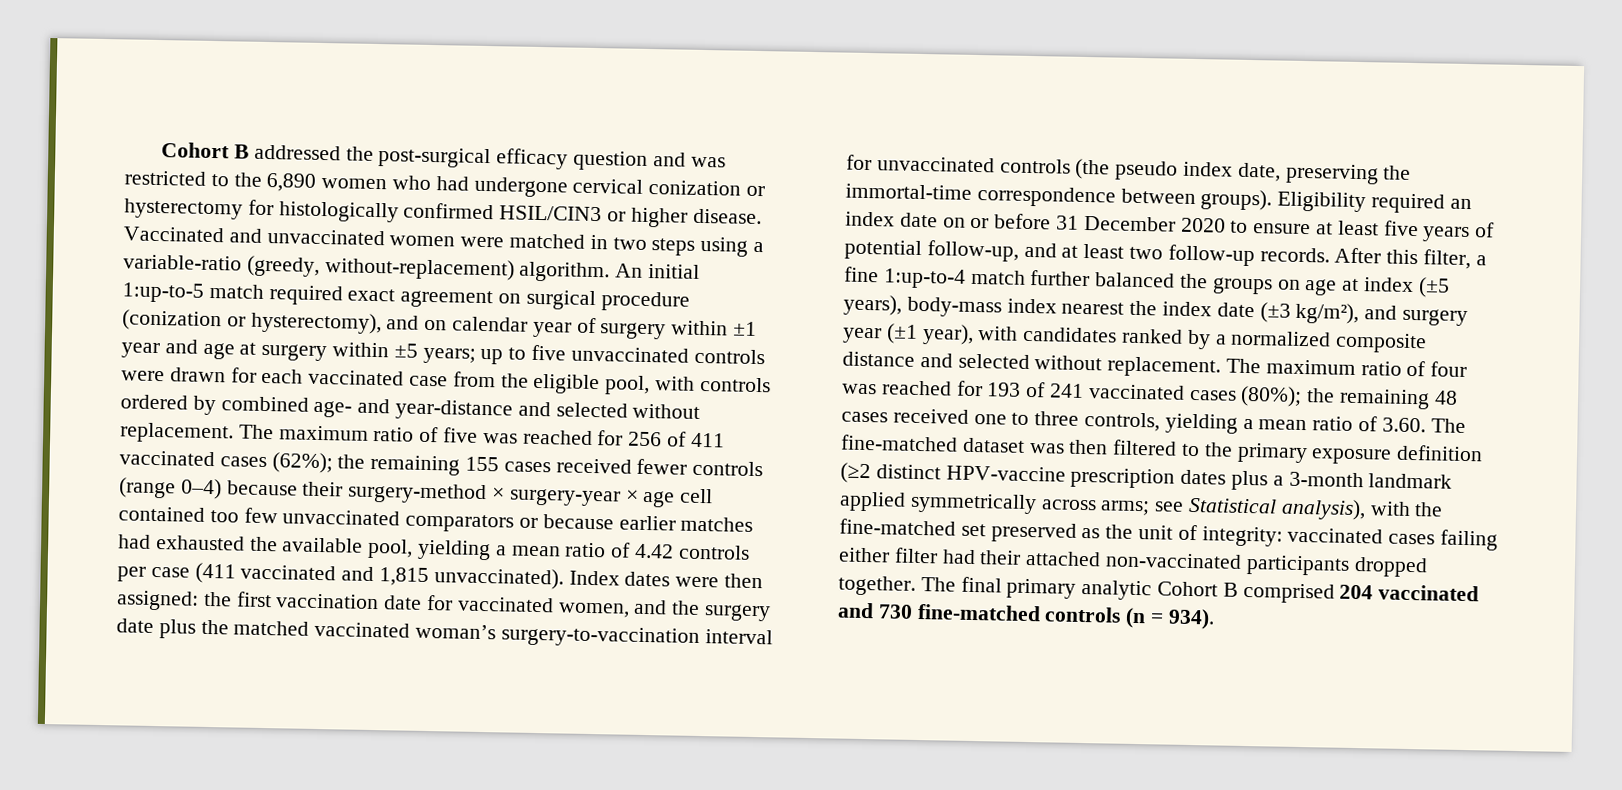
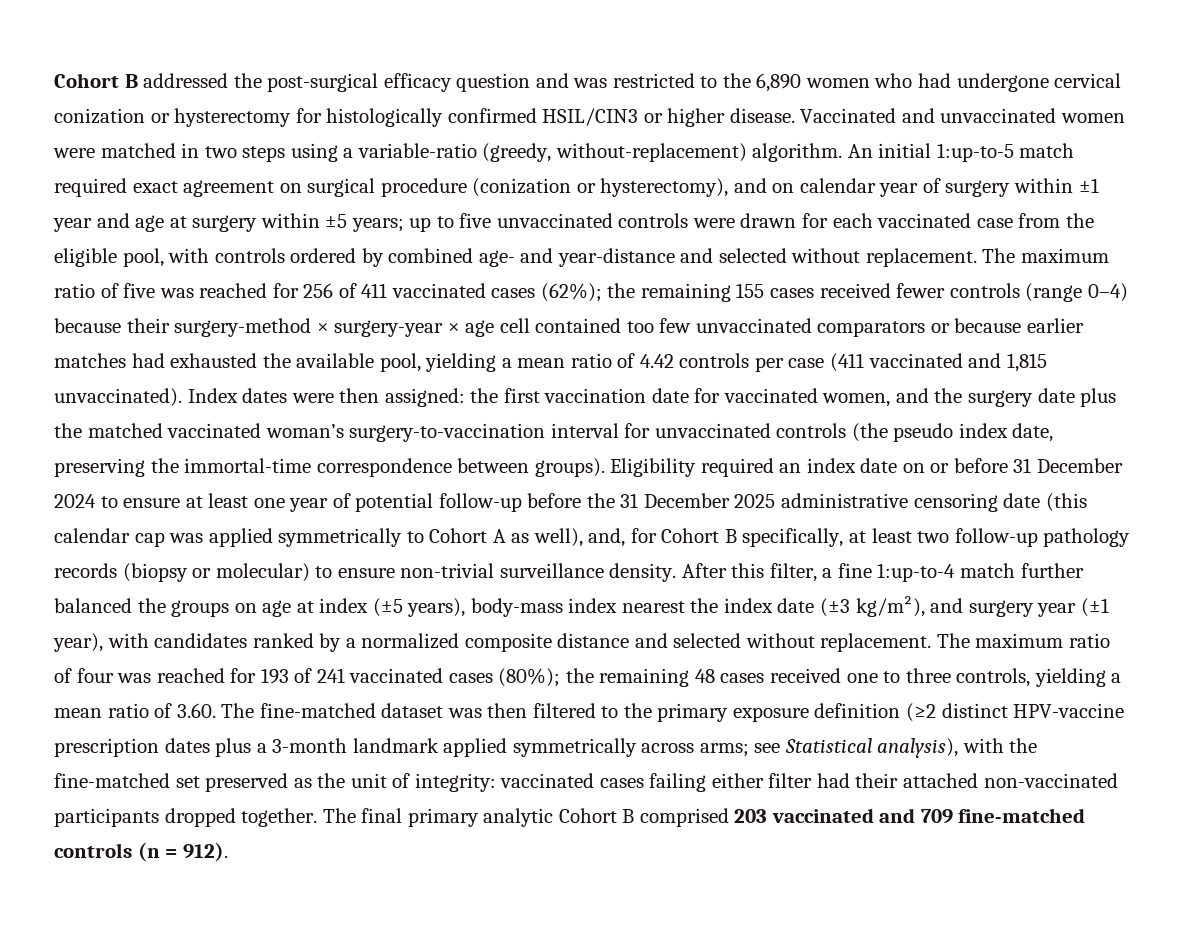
[1180,217,1226,233] 2020 -> [54,494,96,508] 2024
[1383,220,1496,243] [844,239,1330,267] five years of potential follow-up, and at least two follow-up records. -> [253,493,1087,512] [54,528,1131,547] [54,563,677,582] one year of potential follow-up before the 31 December 2025 administrative censoring date (this calendar cap was applied symmetrically to Cohort A as well), and, for Cohort B specifically, at least two follow-up pathology records (biopsy or molecular) to ensure non-trivial surveillance density.
[1339,584,1480,602] [837,602,913,619] 204 vaccinated and 730 -> [734,808,953,824] 203 vaccinated and 709
[1167,608,1215,630] 934). -> [182,842,228,862] 912).

